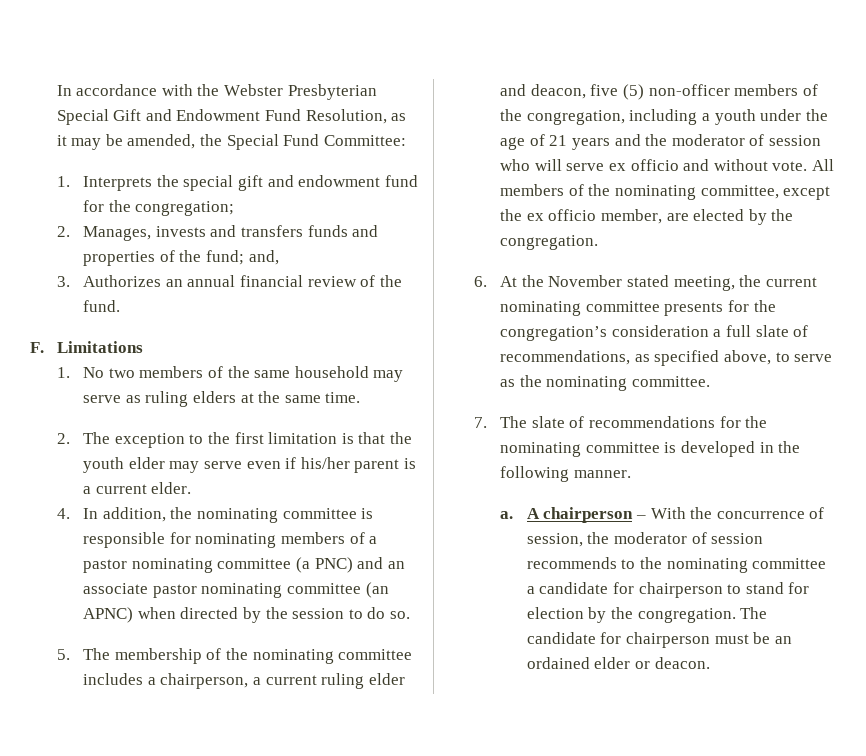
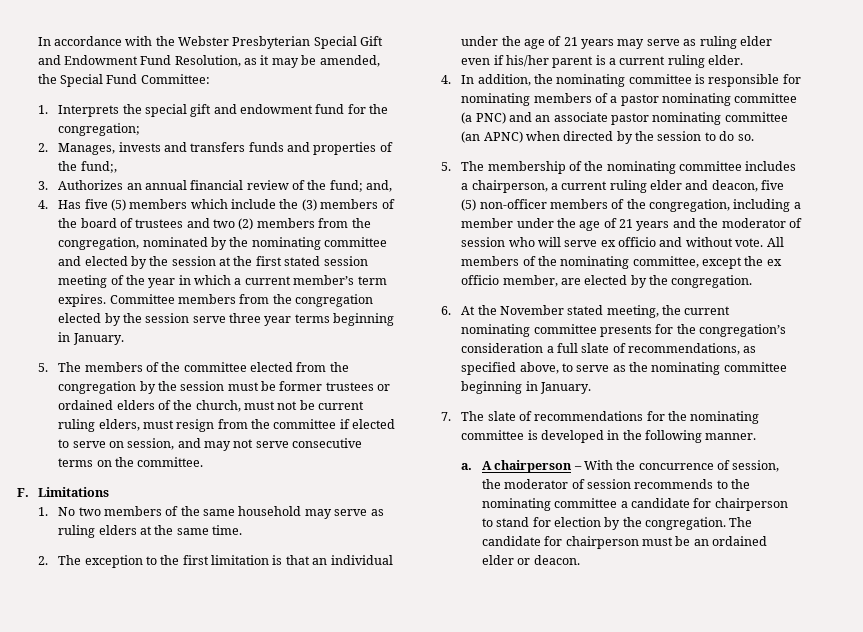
[205,250,279,265] fund; and, -> [80,161,117,173] fund;,
[83,300,121,312] fund. -> [329,180,393,192] [37,199,395,211] [58,218,371,230] [58,237,388,250] [58,256,368,269] [58,275,387,288] [58,294,374,307] [58,313,395,326] [58,332,124,345] [37,362,349,372] [58,381,391,394] [58,400,365,412] [58,419,396,432] [58,438,363,451] [58,457,204,467] fund; and, // 4. Has five (5) members which include the (3) members of the board of trustees and two (2) members from the congregation, nominated by the nominating committee and elected by the session at the first stated session meeting of the year in which a current member’s term expires. Committee members from the congregation elected by the session serve three year terms beginning in January. // 5. The members of the committee elected from the congregation by the session must be former trustees or ordained elders of the church, must not be current ruling elders, must resign from the committee if elected to serve on session, and may not serve consecutive terms on the committee.
[389,432,412,444] [83,457,242,473] the youth elder may serve -> [312,555,393,565] [461,36,772,49] an individual under the age of 21 years may serve as ruling elder
(147, 489) none -> [667,55,705,68] ruling
[714,109,756,125] youth -> [461,218,514,228] member
[631,376,710,387] committee. -> [723,362,787,372] [461,381,591,394] committee beginning in January.

